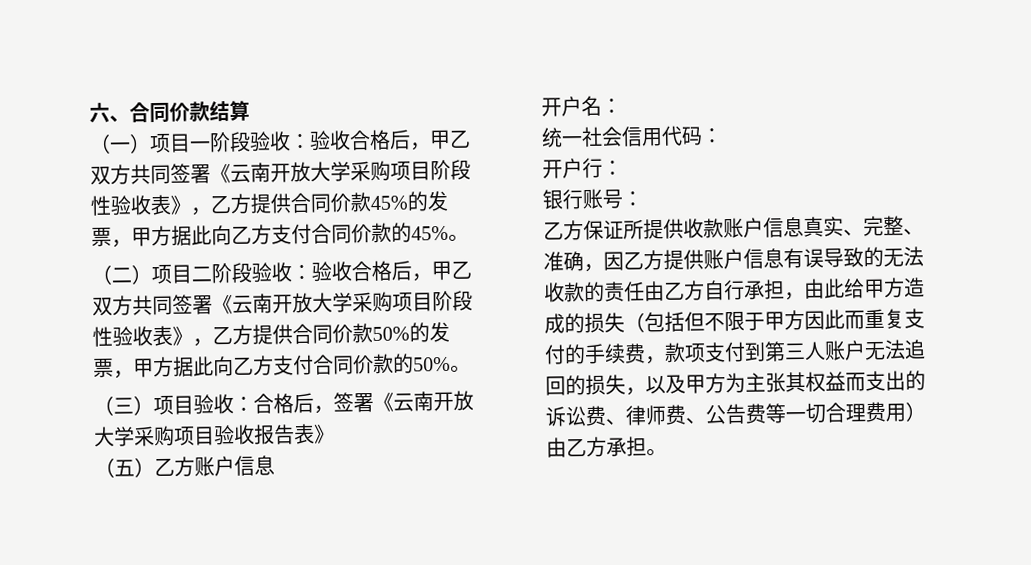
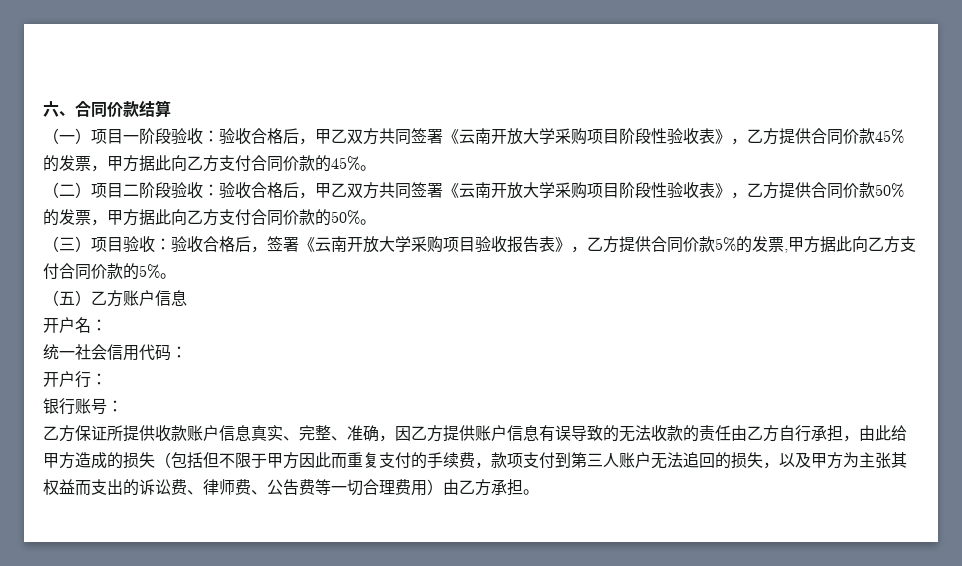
(254, 404) none -> [171,236,203,253] 验收
(335, 434) none -> [571,236,916,253] [43,263,176,280] ，乙方提供合同价款5%的发票,甲方据此向乙方支付合同价款的5%。

